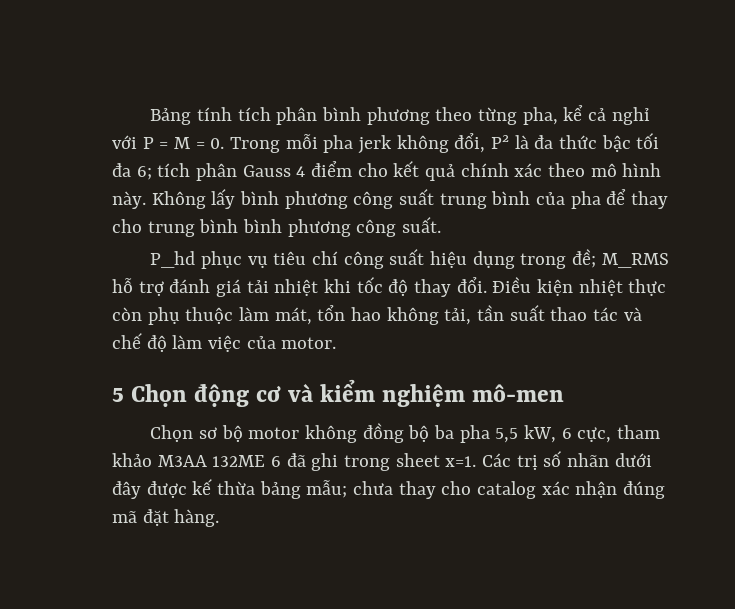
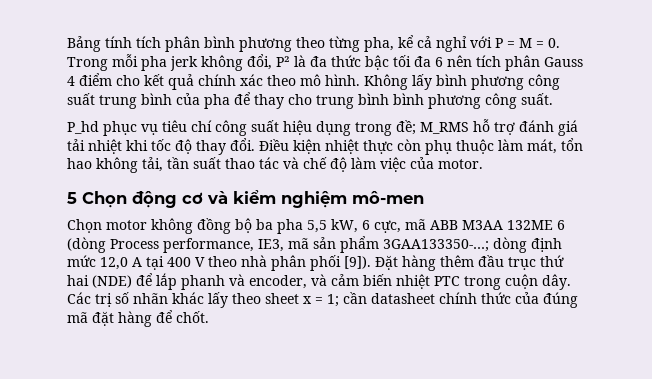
[136,166,152,180] 6; -> [435,55,472,67] 6 nên
[622,163,662,177] [112,191,146,209] hình này. -> [325,74,360,86] hình.
[198,425,243,442] sơ bộ -> (102, 226) none
[616,425,660,439] [112,453,152,467] tham khảo -> [405,219,458,230] mã ABB
[286,451,652,471] [112,479,666,499] [112,509,220,527] đã ghi trong sheet x=1. Các trị số nhãn dưới đây được kế thừa bảng mẫu; chưa thay cho catalog xác nhận đúng mã đặt hàng. -> [67,236,562,253] [67,255,564,271] [67,273,571,290] [67,292,578,308] [67,310,209,327] (dòng Process performance, IE3, mã sản phẩm 3GAA133350-…; dòng định mức 12,0 A tại 400 V theo nhà phân phối [9]). Đặt hàng thêm đầu trục thứ hai (NDE) để lắp phanh và encoder, và cảm biến nhiệt PTC trong cuộn dây. Các trị số nhãn khác lấy theo sheet x = 1; cần datasheet chính thức của đúng mã đặt hàng để chốt.

